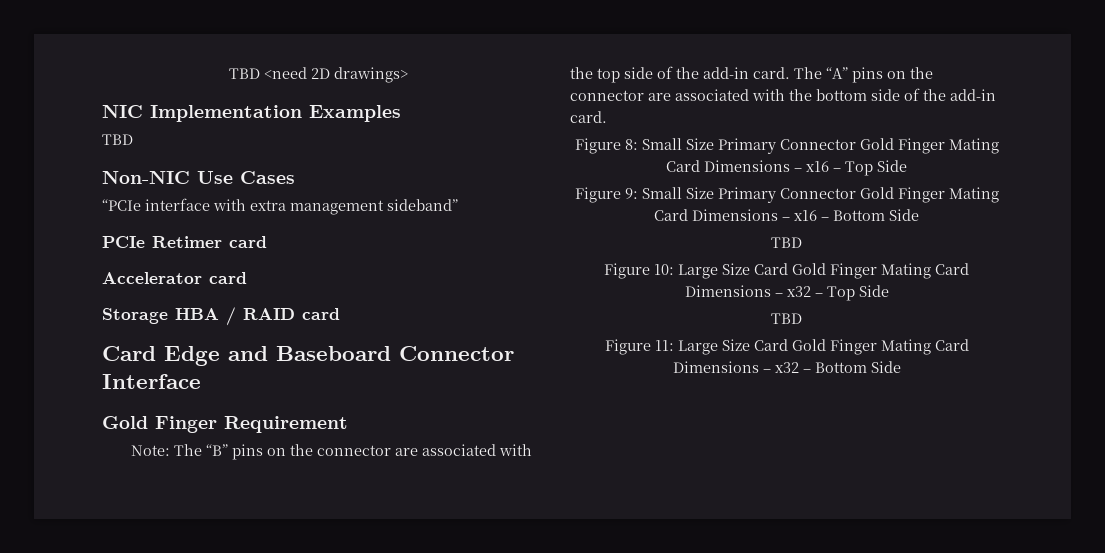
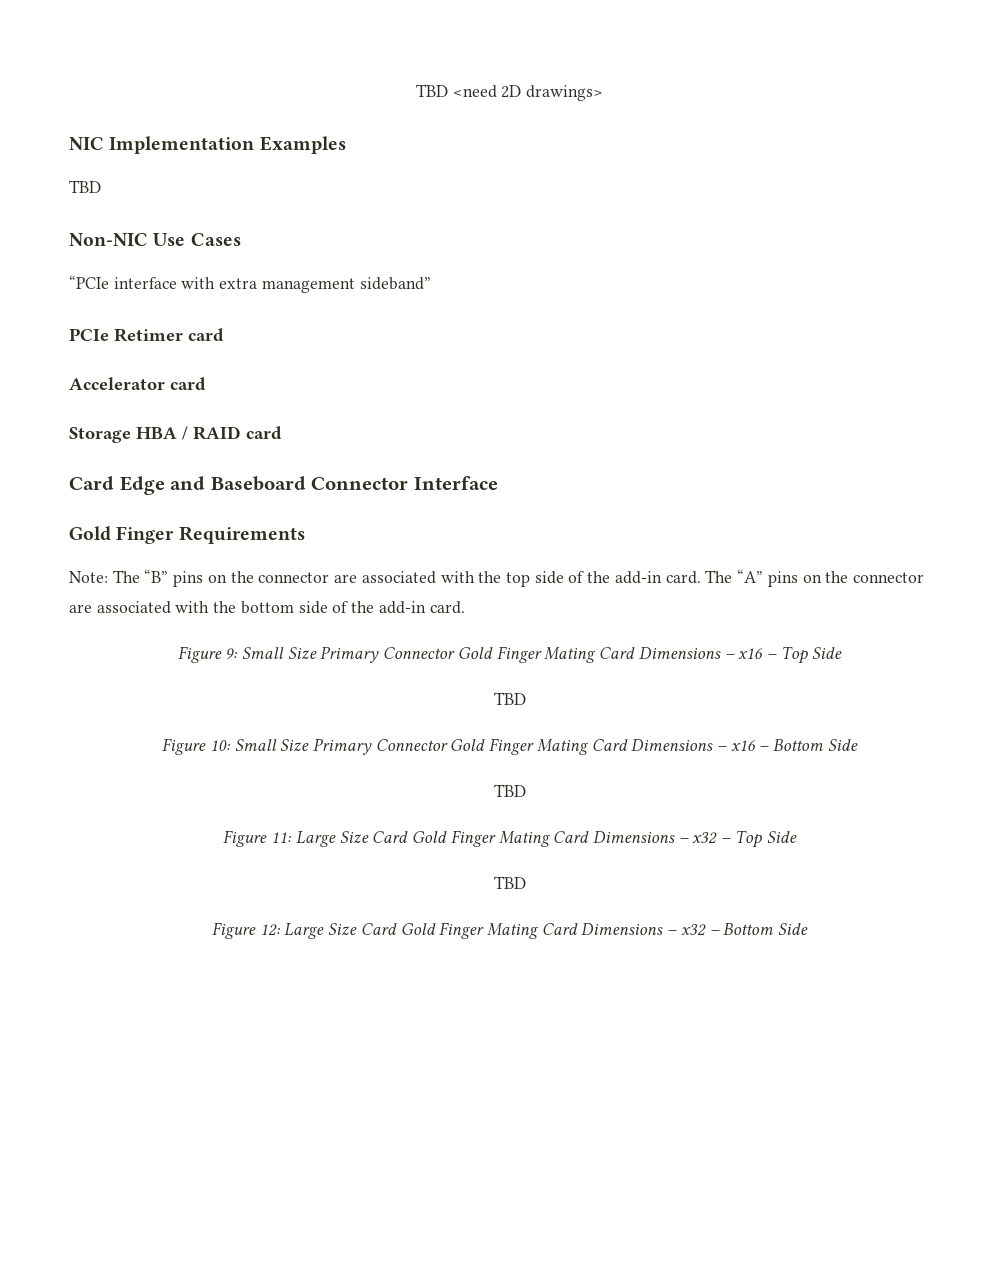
[224,416,348,433] Requirement -> [178,526,305,544] Requirements
[624,139,638,150] 8: -> [225,648,239,659] 9:
[574,187,638,203] // Figure 9: -> [493,692,526,705] [162,738,231,755] // TBD // Figure 10:
[654,264,674,275] 10: -> [271,832,293,843] 11:
[654,340,674,351] 11: -> [259,924,281,936] 12:

